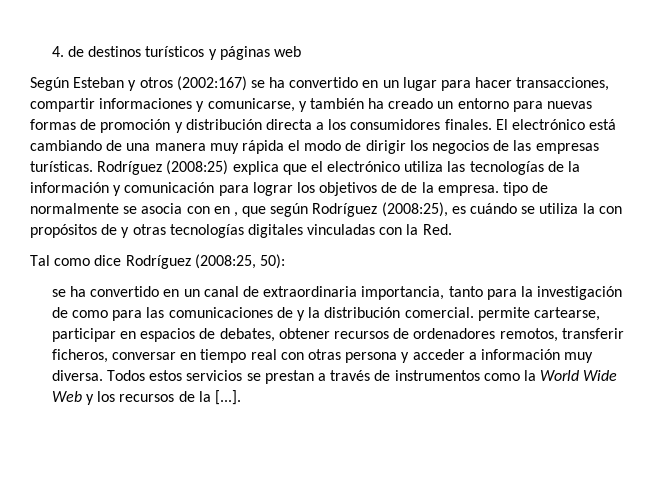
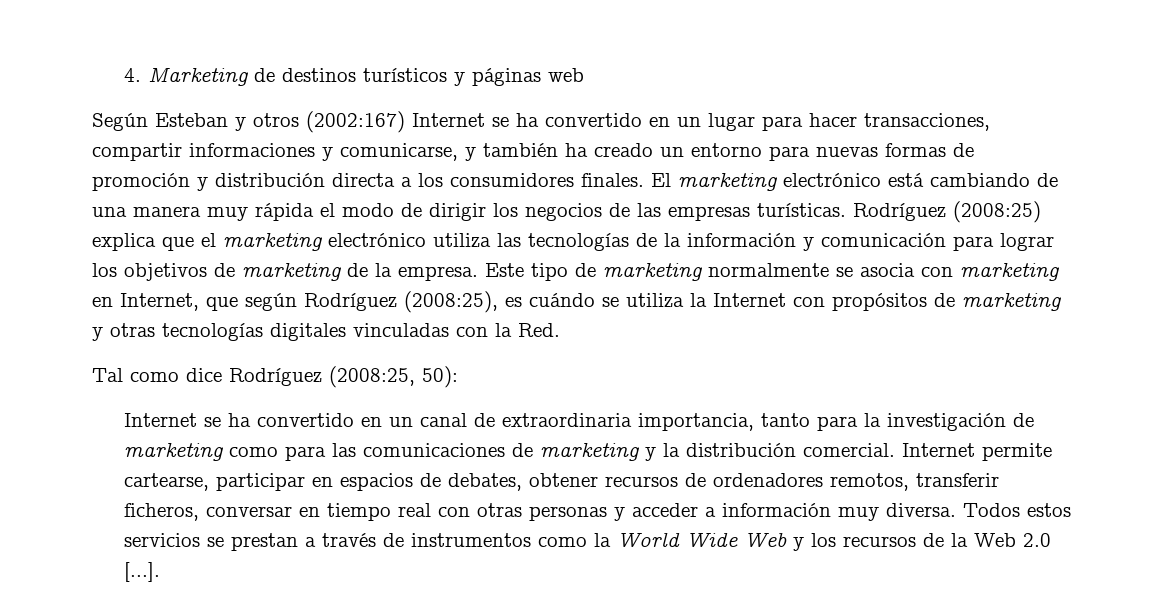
(64, 51) none -> [147,67,248,86] Marketing
(247, 83) none -> [412,113,485,127] Internet
(508, 124) none -> [678,173,777,191] marketing
(323, 166) none -> [223,233,322,251] marketing
(398, 187) none -> [242,263,341,281] marketing
(499, 190) none -> [485,263,524,277] Este
(549, 187) none -> [603,263,702,281] marketing
[213,206,238,217] en , -> [960,263,1059,281] [92,293,199,311] marketing en Internet,
(595, 208) none -> [713,293,786,307] Internet
(118, 229) none -> [962,293,1061,311] marketing
(285, 261) none -> [123,413,197,427] Internet
(68, 312) none -> [123,443,223,461] marketing
(293, 312) none -> [539,443,639,461] marketing
(474, 312) none -> [901,443,975,457] Internet
[345,352,398,363] persona -> [528,506,607,521] personas
(211, 396) none -> [973,533,1051,547] Web 2.0

